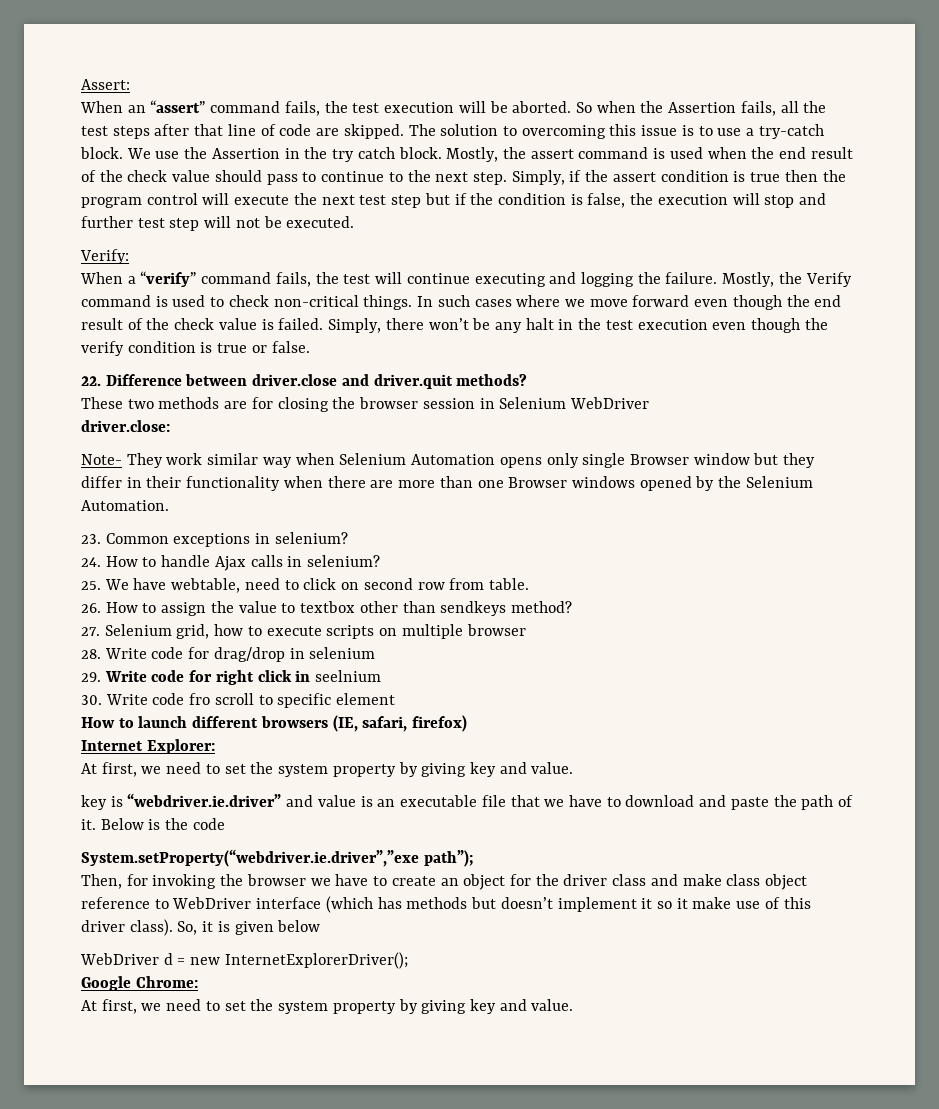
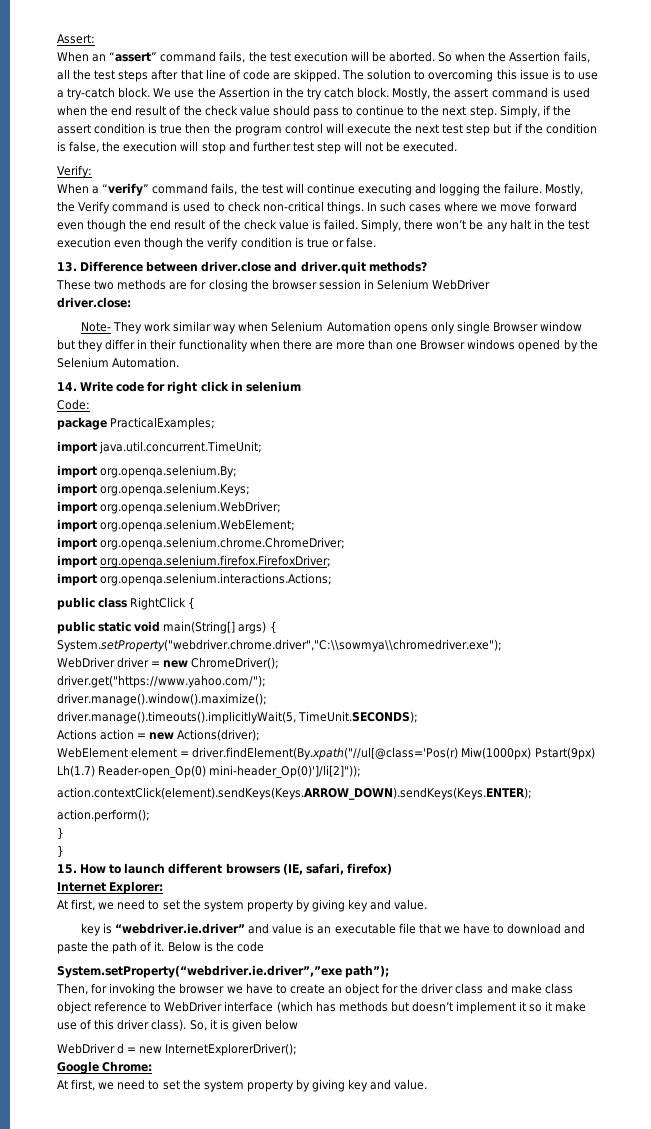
[81,376,101,386] 22. -> [57,262,77,272] 13.
[81,532,348,547] [81,555,381,571] [81,578,529,593] [81,601,572,616] [81,624,526,639] [81,647,376,662] [81,672,101,682] 23. Common exceptions in selenium? // 24. How to handle Ajax calls in selenium? // 25. We have webtable, need to click on second row from table. // 26. How to assign the value to textbox other than sendkeys method? // 27. Selenium grid, how to execute scripts on multiple browser // 28. Write code for drag/drop in selenium // 29. -> [57,382,77,391] 14.
[315,670,382,682] [81,693,396,708] seelnium // 30. Write code fro scroll to specific element // -> [245,381,301,392] [57,399,90,410] [57,417,216,430] [57,441,263,454] [57,465,238,478] [57,483,251,496] [57,501,282,514] [57,519,296,532] [57,537,346,550] [57,555,332,568] [57,573,333,586] [57,597,196,610] [57,621,277,634] [57,639,502,652] [57,657,280,669] [57,675,266,688] [57,693,267,706] [57,711,419,724] [57,729,261,741] [57,747,595,760] [57,765,362,778] [57,787,532,800] [57,809,150,822] [57,827,64,839] [57,845,64,857] [57,864,77,874] selenium // Code: // package PracticalExamples; // import java.util.concurrent.TimeUnit; // import org.openqa.selenium.By; // import org.openqa.selenium.Keys; // import org.openqa.selenium.WebDriver; // import org.openqa.selenium.WebElement; // import org.openqa.selenium.chrome.ChromeDriver; // import org.openqa.selenium.firefox.FirefoxDriver; // import org.openqa.selenium.interactions.Actions; // public class RightClick { // public static void main(String[] args) { System.setProperty("webdriver.chrome.driver","C:\\sowmya\\chromedriver.exe"); // WebDriver driver = new ChromeDriver(); // driver.get("https://www.yahoo.com/"); // driver.manage().window().maximize(); // driver.manage().timeouts().implicitlyWait(5, TimeUnit.SECONDS); // Actions action = new Actions(driver); // WebElement element = driver.findElement(By.xpath("//ul[@class='Pos(r) Miw(1000px) Pstart(9px) Lh(1.7) Reader-open_Op(0) mini-header_Op(0)']/li[2]")); // action.contextClick(element).sendKeys(Keys.ARROW_DOWN).sendKeys(Keys.ENTER); // action.perform(); // } // } // 15.

